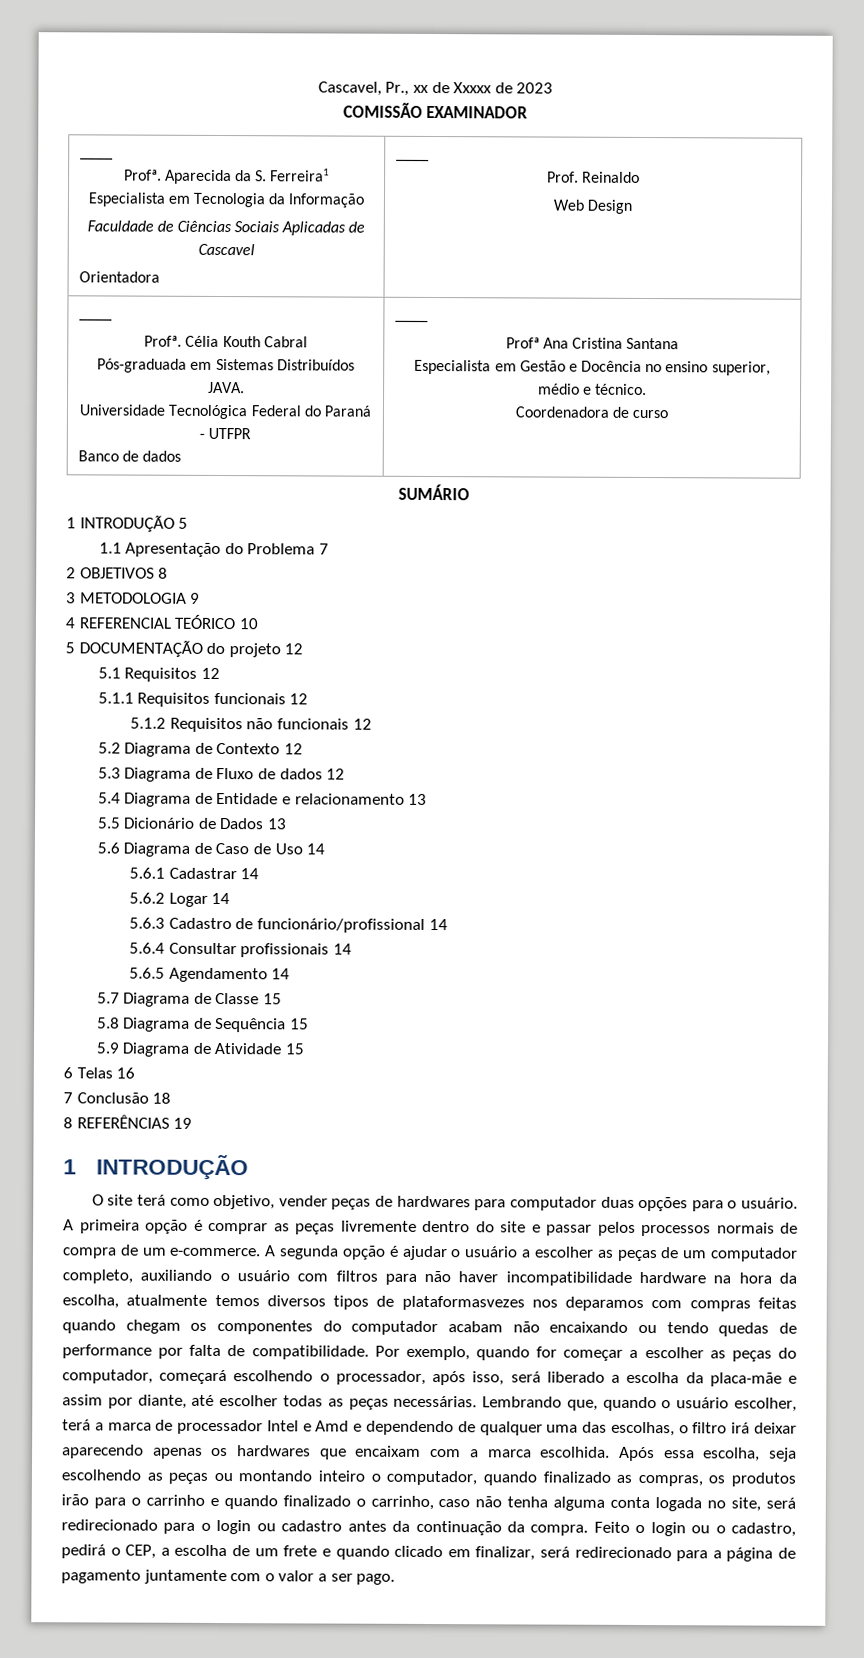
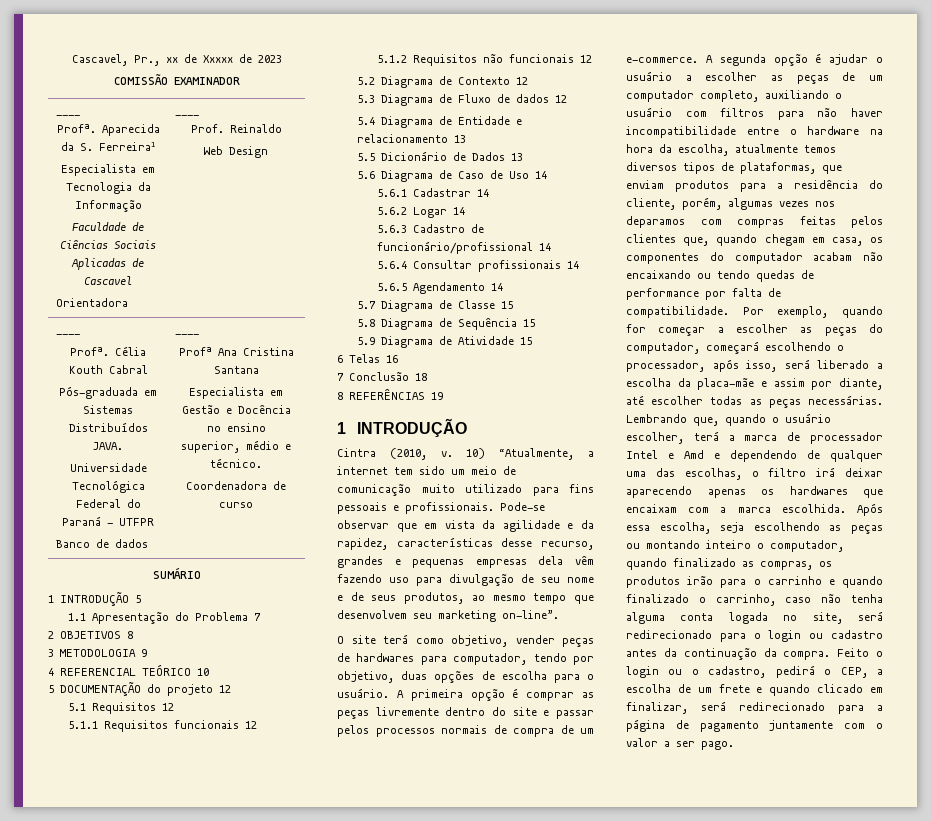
(249, 1167) none -> [337,448,594,460] [337,466,516,475] [337,484,594,496] [337,502,545,514] [337,520,594,532] [337,537,594,550] [337,555,594,568] [337,574,594,586] [337,592,594,604] [337,610,559,622] // Cintra (2010, v. 10) “Atualmente, a internet tem sido um meio de comunicação muito utilizado para fins pessoais e profissionais. Pode-se observar que em vista da agilidade e da rapidez, características desse recurso, grandes e pequenas empresas dela vêm fazendo uso para divulgação de seu nome e de seus produtos, ao mesmo tempo que desenvolvem seu marketing on-line”.
[509,1196,689,1212] computador duas opções -> [453,653,594,665] [337,671,547,683] computador, tendo por objetivo, duas opções de escolha
(632, 1278) none -> [746,127,797,135] entre o
[401,1295,525,1311] plataformasvezes -> [740,162,842,174] [626,179,883,192] [626,197,809,210] plataformas, que enviam produtos para a residência do cliente, porém, algumas vezes
[62,1319,181,1334] quando chegam -> [851,216,883,228] [626,234,863,246] pelos clientes que, quando chegam em casa,

